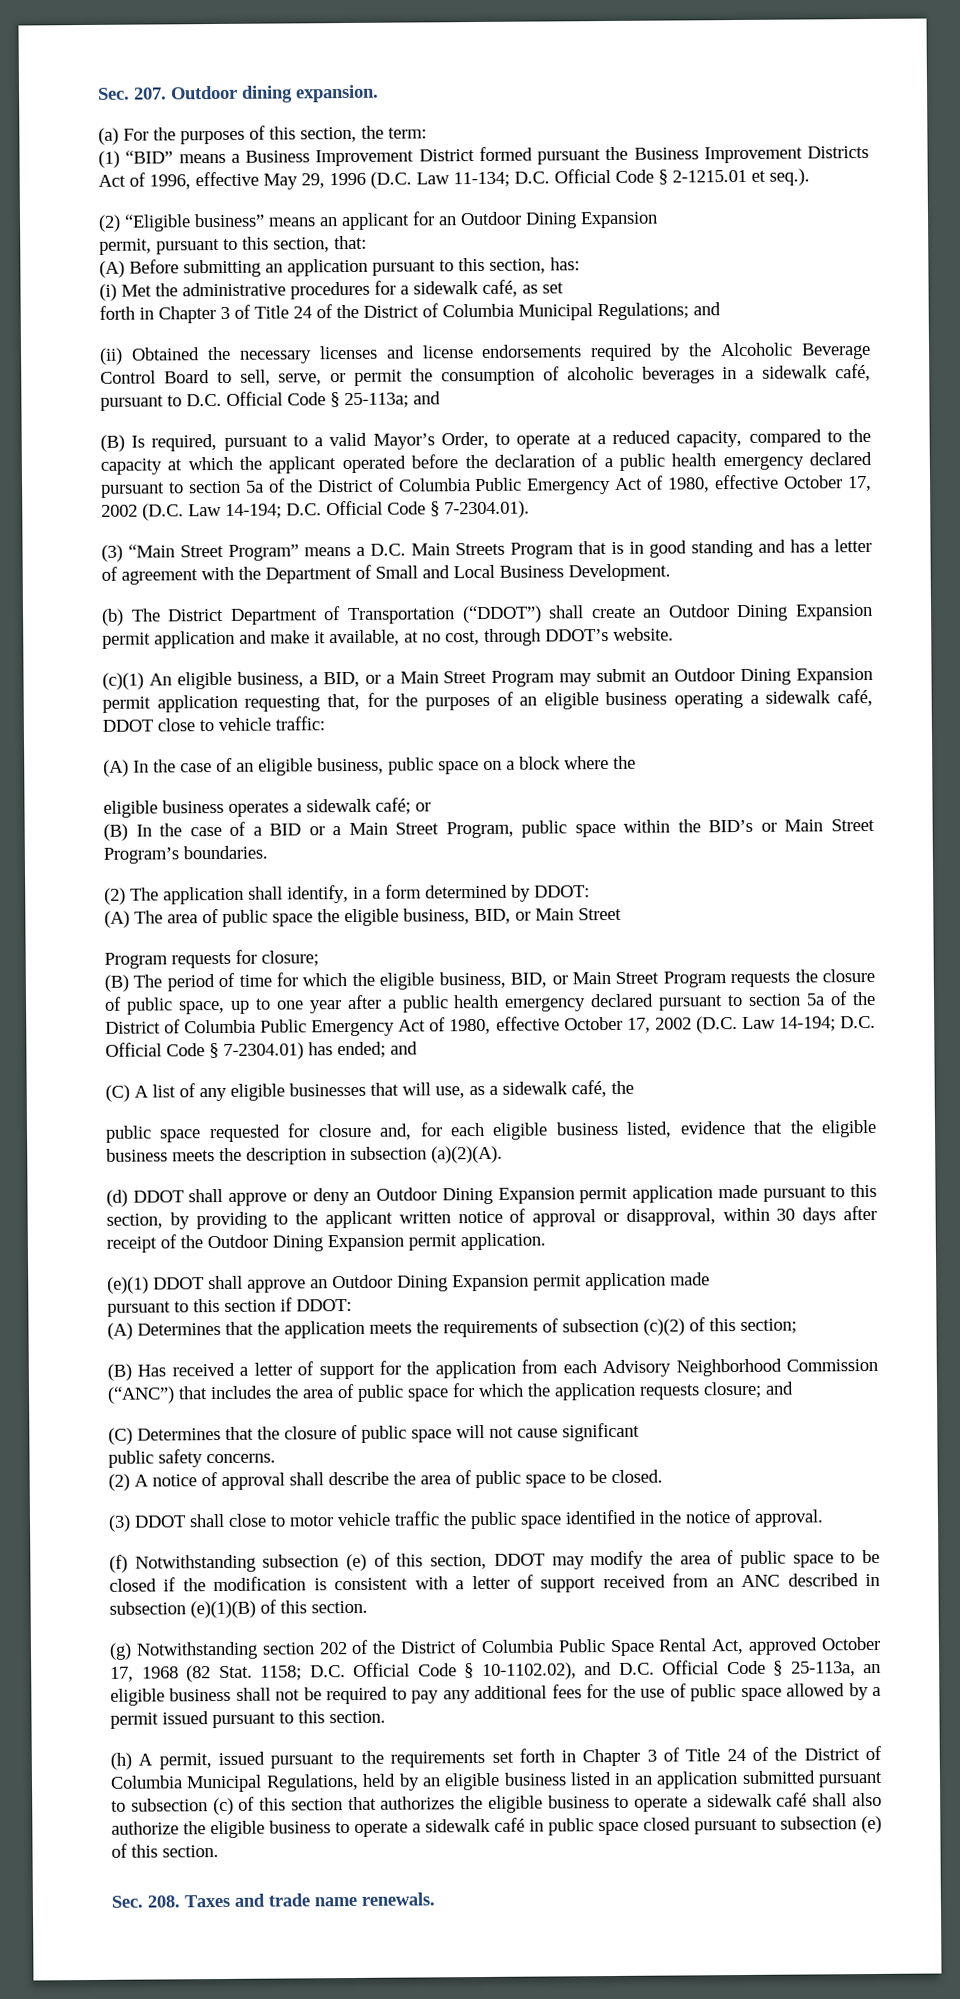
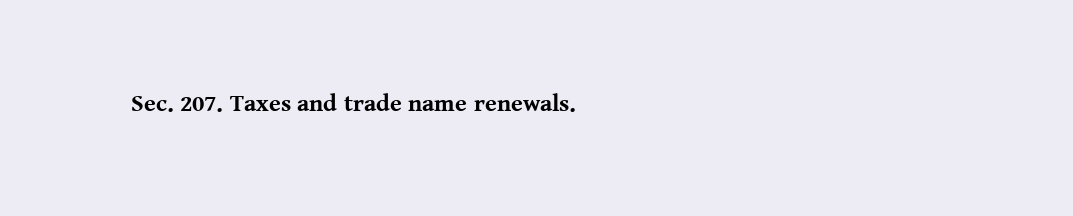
[170,84,379,103] [98,125,427,145] [98,145,869,168] [98,168,810,190] [98,211,658,232] [99,235,367,255] [99,257,580,278] [99,279,564,301] [99,302,721,324] [99,342,871,365] [100,363,872,386] [100,391,441,411] [100,428,872,452] [100,451,872,475] [101,474,872,498] [101,500,530,521] [101,538,872,562] [101,563,671,585] [101,603,874,626] [102,627,674,649] [102,667,873,690] [102,688,873,713] [102,716,325,732] [103,755,636,777] [103,797,431,818] [103,818,875,841] [103,845,268,864] [104,884,590,905] [104,907,622,928] [104,949,319,969] [104,968,875,992] [104,991,877,1015] [105,1015,877,1037] [105,1041,418,1060] [105,1080,634,1102] [105,1119,878,1143] [106,1145,503,1165] [106,1183,878,1207] [106,1205,877,1230] [106,1232,546,1253] [107,1272,710,1294] [107,1297,352,1317] [107,1317,797,1340] [107,1358,879,1381] [107,1381,794,1404] [108,1422,640,1445] [108,1449,276,1468] [108,1469,663,1491] [108,1508,824,1532] [109,1549,880,1573] [109,1573,880,1593] [109,1599,368,1619] [109,1636,881,1660] [110,1660,881,1683] [110,1683,882,1706] [110,1710,386,1729] [110,1745,882,1770] [110,1770,883,1793] [111,1792,882,1816] [111,1815,882,1839] [111,1843,219,1858] [111,1895,180,1908] Outdoor dining expansion. // (a) For the purposes of this section, the term: // (1) “BID” means a Business Improvement District formed pursuant the Business Improvement Districts Act of 1996, effective May 29, 1996 (D.C. Law 11-134; D.C. Official Code § 2-1215.01 et seq.). // (2) “Eligible business” means an applicant for an Outdoor Dining Expansion // permit, pursuant to this section, that: // (A) Before submitting an application pursuant to this section, has: // (i) Met the administrative procedures for a sidewalk café, as set // forth in Chapter 3 of Title 24 of the District of Columbia Municipal Regulations; and // (ii) Obtained the necessary licenses and license endorsements required by the Alcoholic Beverage Control Board to sell, serve, or permit the consumption of alcoholic beverages in a sidewalk café, pursuant to D.C. Official Code § 25-113a; and // (B) Is required, pursuant to a valid Mayor’s Order, to operate at a reduced capacity, compared to the capacity at which the applicant operated before the declaration of a public health emergency declared pursuant to section 5a of the District of Columbia Public Emergency Act of 1980, effective October 17, 2002 (D.C. Law 14-194; D.C. Official Code § 7-2304.01). // (3) “Main Street Program” means a D.C. Main Streets Program that is in good standing and has a letter of agreement with the Department of Small and Local Business Development. // (b) The District Department of Transportation (“DDOT”) shall create an Outdoor Dining Expansion permit application and make it available, at no cost, through DDOT’s website. // (c)(1) An eligible business, a BID, or a Main Street Program may submit an Outdoor Dining Expansion permit application requesting that, for the purposes of an eligible business operating a sidewalk café, DDOT close to vehicle traffic: // (A) In the case of an eligible business, public space on a block where the // eligible business operates a sidewalk café; or // (B) In the case of a BID or a Main Street Program, public space within the BID’s or Main Street Program’s boundaries. // (2) The application shall identify, in a form determined by DDOT: // (A) The area of public space the eligible business, BID, or Main Street // Program requests for closure; // (B) The period of time for which the eligible business, BID, or Main Street Program requests the closure of public space, up to one year after a public health emergency declared pursuant to section 5a of the District of Columbia Public Emergency Act of 1980, effective October 17, 2002 (D.C. Law 14-194; D.C. Official Code § 7-2304.01) has ended; and // (C) A list of any eligible businesses that will use, as a sidewalk café, the // public space requested for closure and, for each eligible business listed, evidence that the eligible business meets the description in subsection (a)(2)(A). // (d) DDOT shall approve or deny an Outdoor Dining Expansion permit application made pursuant to this section, by providing to the applicant written notice of approval or disapproval, within 30 days after receipt of the Outdoor Dining Expansion permit application. // (e)(1) DDOT shall approve an Outdoor Dining Expansion permit application made // pursuant to this section if DDOT: // (A) Determines that the application meets the requirements of subsection (c)(2) of this section; // (B) Has received a letter of support for the application from each Advisory Neighborhood Commission (“ANC”) that includes the area of public space for which the application requests closure; and // (C) Determines that the closure of public space will not cause significant // public safety concerns. // (2) A notice of approval shall describe the area of public space to be closed. // (3) DDOT shall close to motor vehicle traffic the public space identified in the notice of approval. // (f) Notwithstanding subsection (e) of this section, DDOT may modify the area of public space to be closed if the modification is consistent with a letter of support received from an ANC described in subsection (e)(1)(B) of this section. // (g) Notwithstanding section 202 of the District of Columbia Public Space Rental Act, approved October 17, 1968 (82 Stat. 1158; D.C. Official Code § 10-1102.02), and D.C. Official Code § 25-113a, an eligible business shall not be required to pay any additional fees for the use of public space allowed by a permit issued pursuant to this section. // (h) A permit, issued pursuant to the requirements set forth in Chapter 3 of Title 24 of the District of Columbia Municipal Regulations, held by an eligible business listed in an application submitted pursuant to subsection (c) of this section that authorizes the eligible business to operate a sidewalk café shall also authorize the eligible business to operate a sidewalk café in public space closed pursuant to subsection (e) of this section. // Sec. 208. -> (224, 104) none

